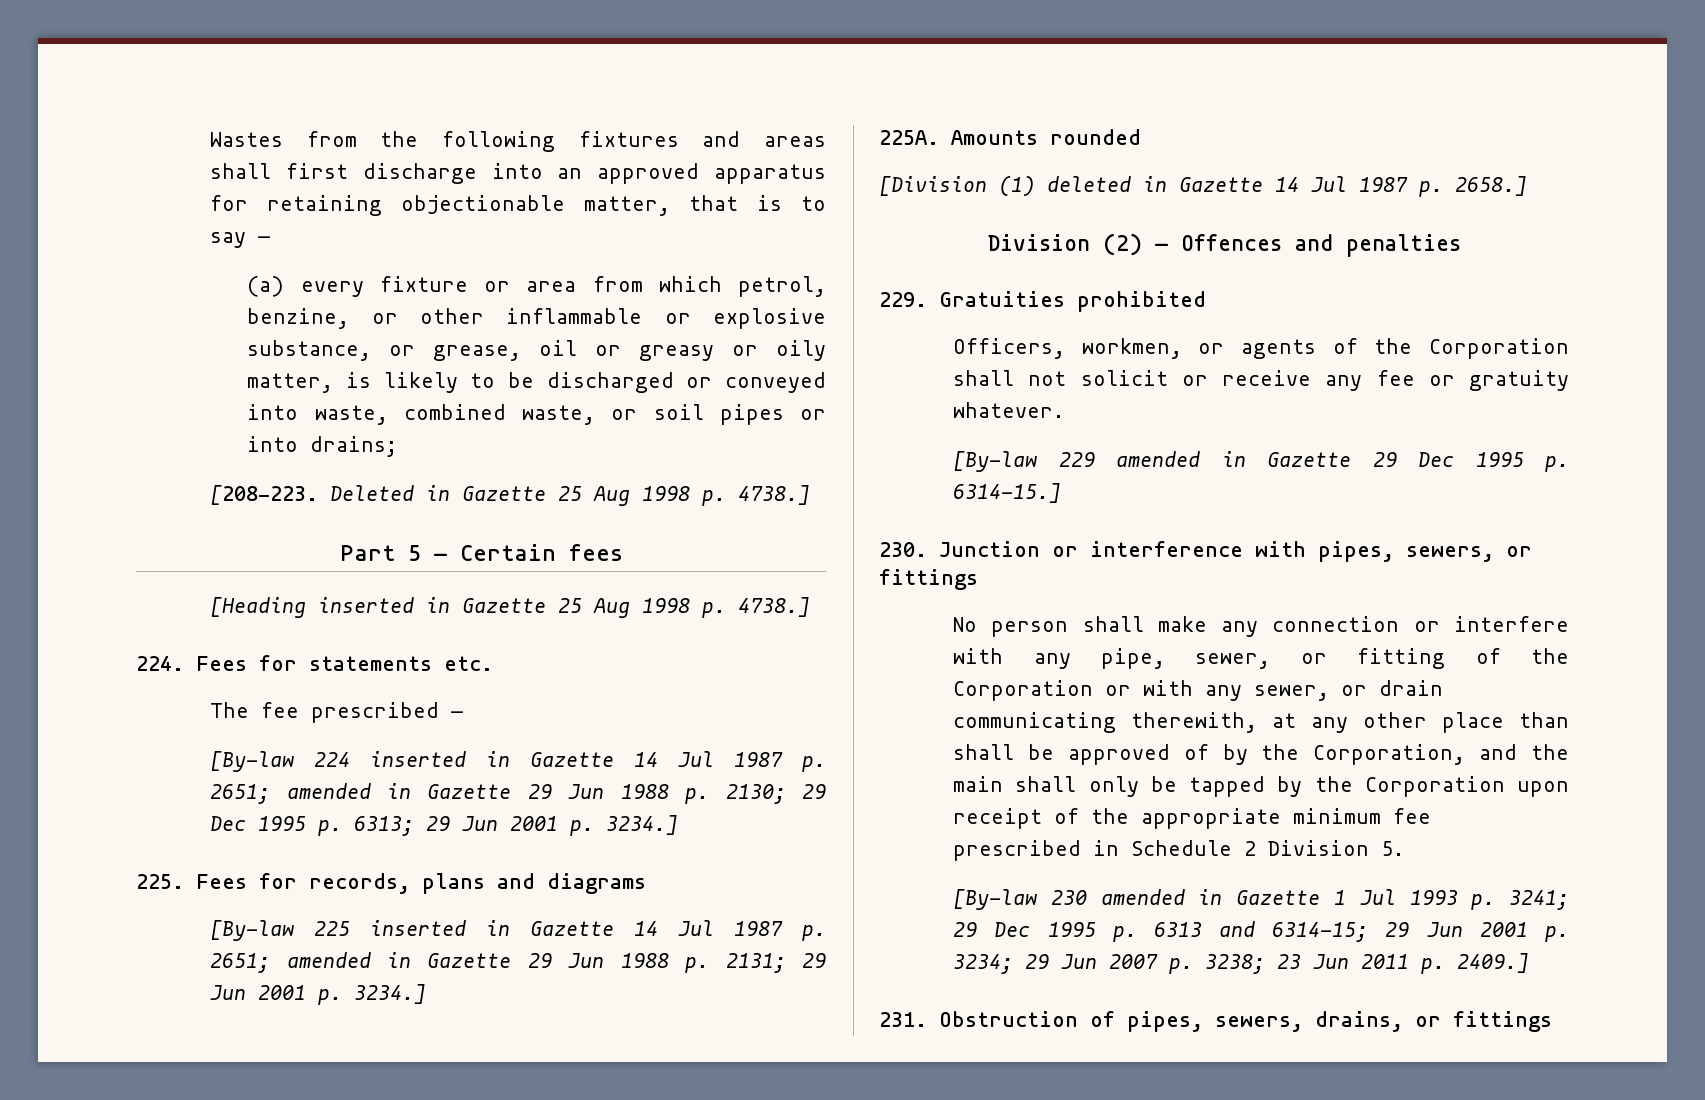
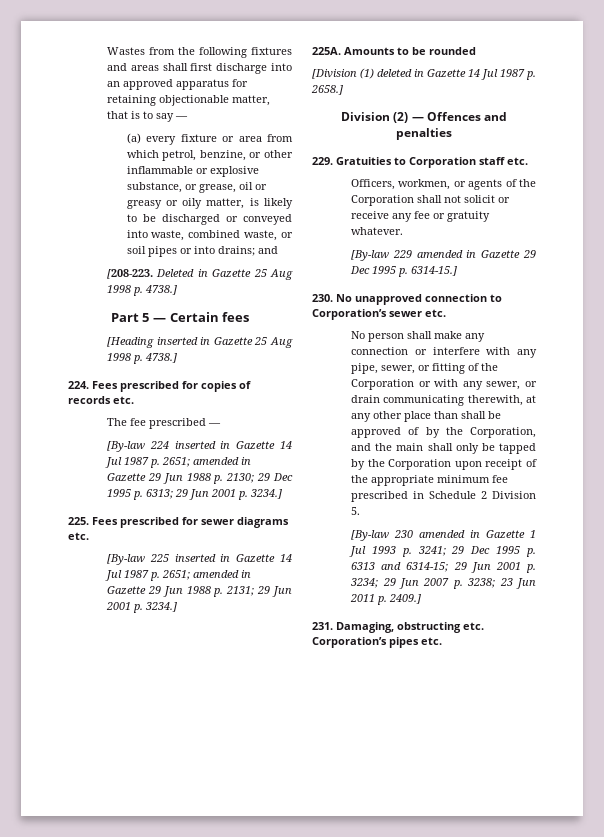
(398, 446) none -> [257,246,278,254] and
[259,655,432,671] for statements -> [120,381,251,392] [68,396,111,404] prescribed for copies of records
[259,873,535,894] for records, plans and -> [120,517,234,528] prescribed for sewer
(646, 883) none -> [68,532,89,540] etc.
(1038, 137) none -> [397,47,426,55] to be
[1077,291,1206,312] prohibited -> [394,157,528,168] to Corporation staff etc.
[939,541,1532,562] [879,569,978,590] Junction or interference with pipes, sewers, or fittings -> [336,294,502,305] [312,309,446,320] No unapproved connection to Corporation’s sewer etc.
[939,1011,1552,1032] Obstruction of pipes, sewers, drains, or fittings -> [336,622,484,633] [312,637,442,648] Damaging, obstructing etc. Corporation’s pipes etc.

